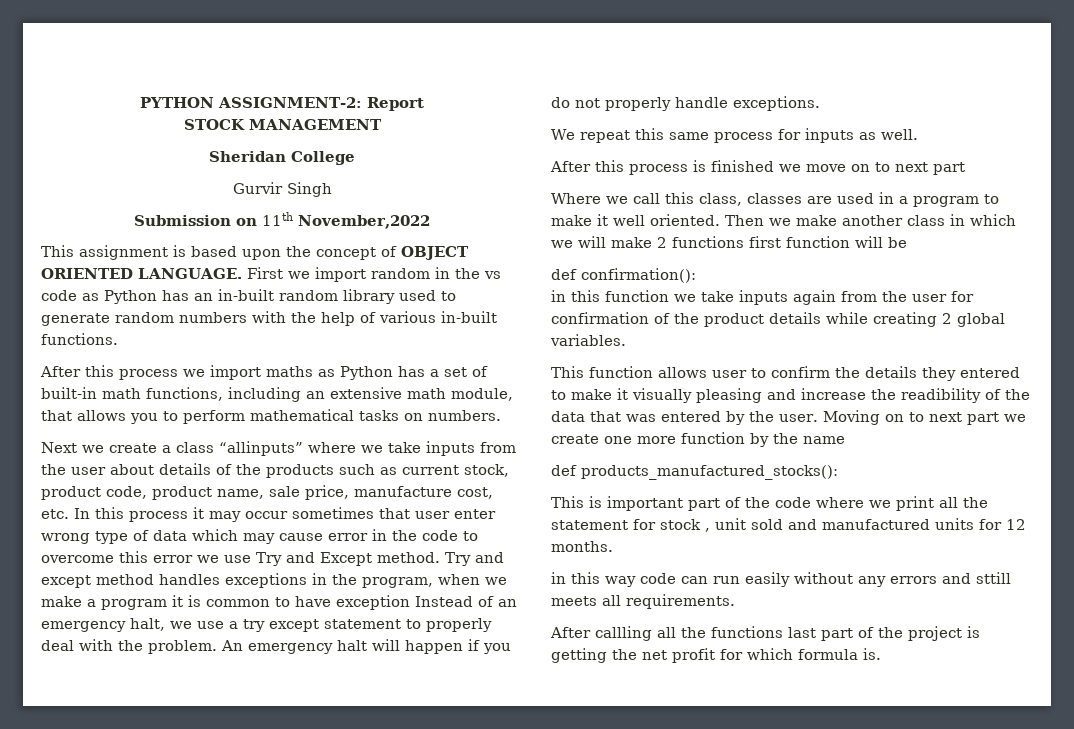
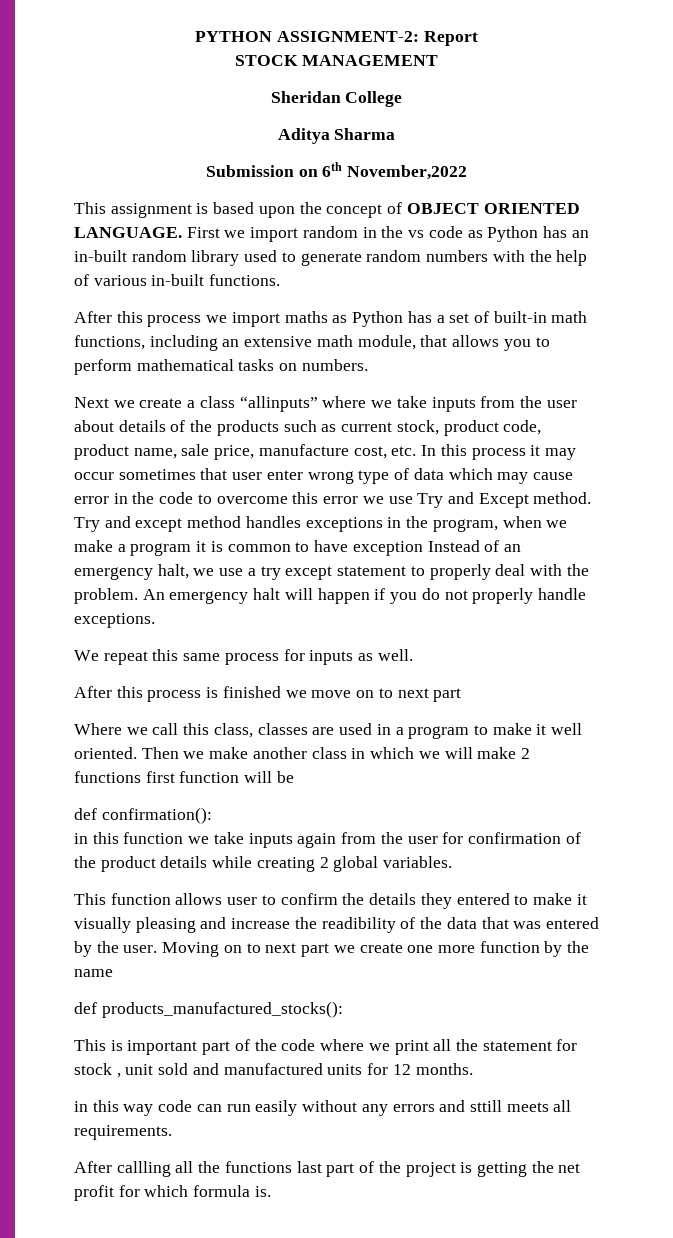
[232,182,332,197] Gurvir Singh -> [277,128,396,144] Aditya Sharma
[262,212,294,226] 11th -> [322,162,343,177] 6th

